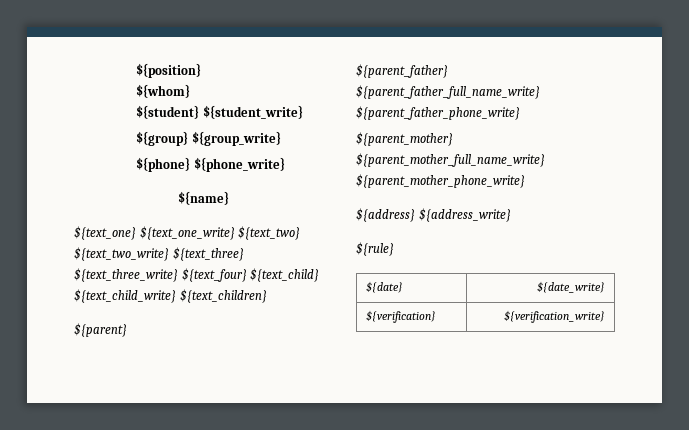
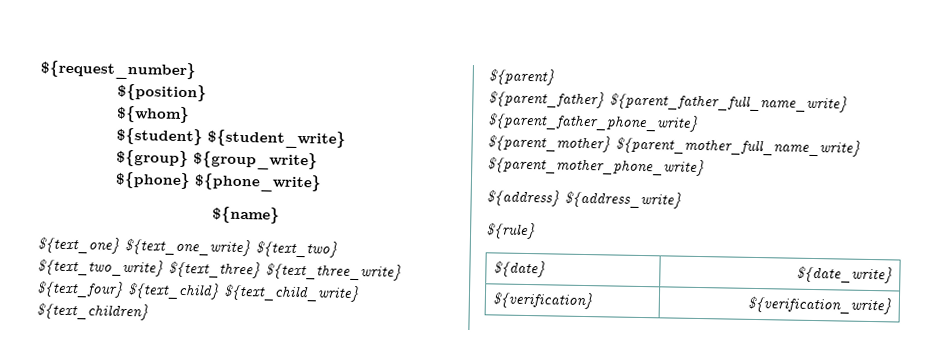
(136, 70) none -> [40,60,196,81] ${request_number} //

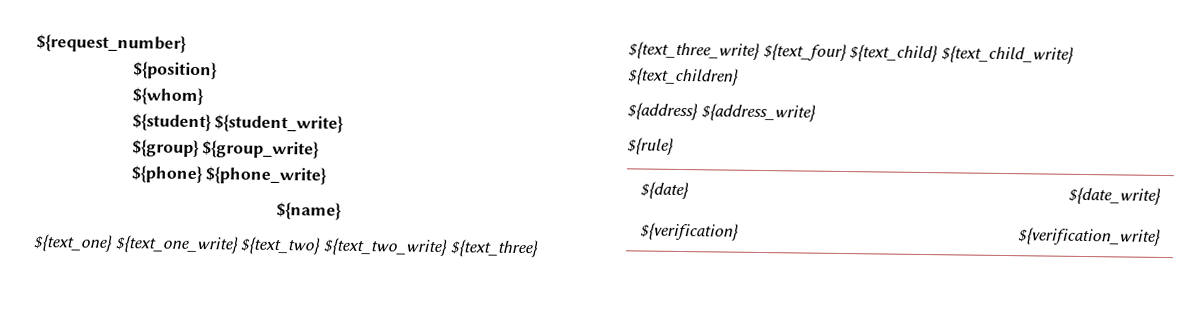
[488,68,555,86] [488,90,848,113] [487,112,699,132] [487,134,861,157] [487,156,705,177] // ${parent} // ${parent_father} ${parent_father_full_name_write} ${parent_father_phone_write} // ${parent_mother} ${parent_mother_full_name_write} ${parent_mother_phone_write} -> (739, 76) none

